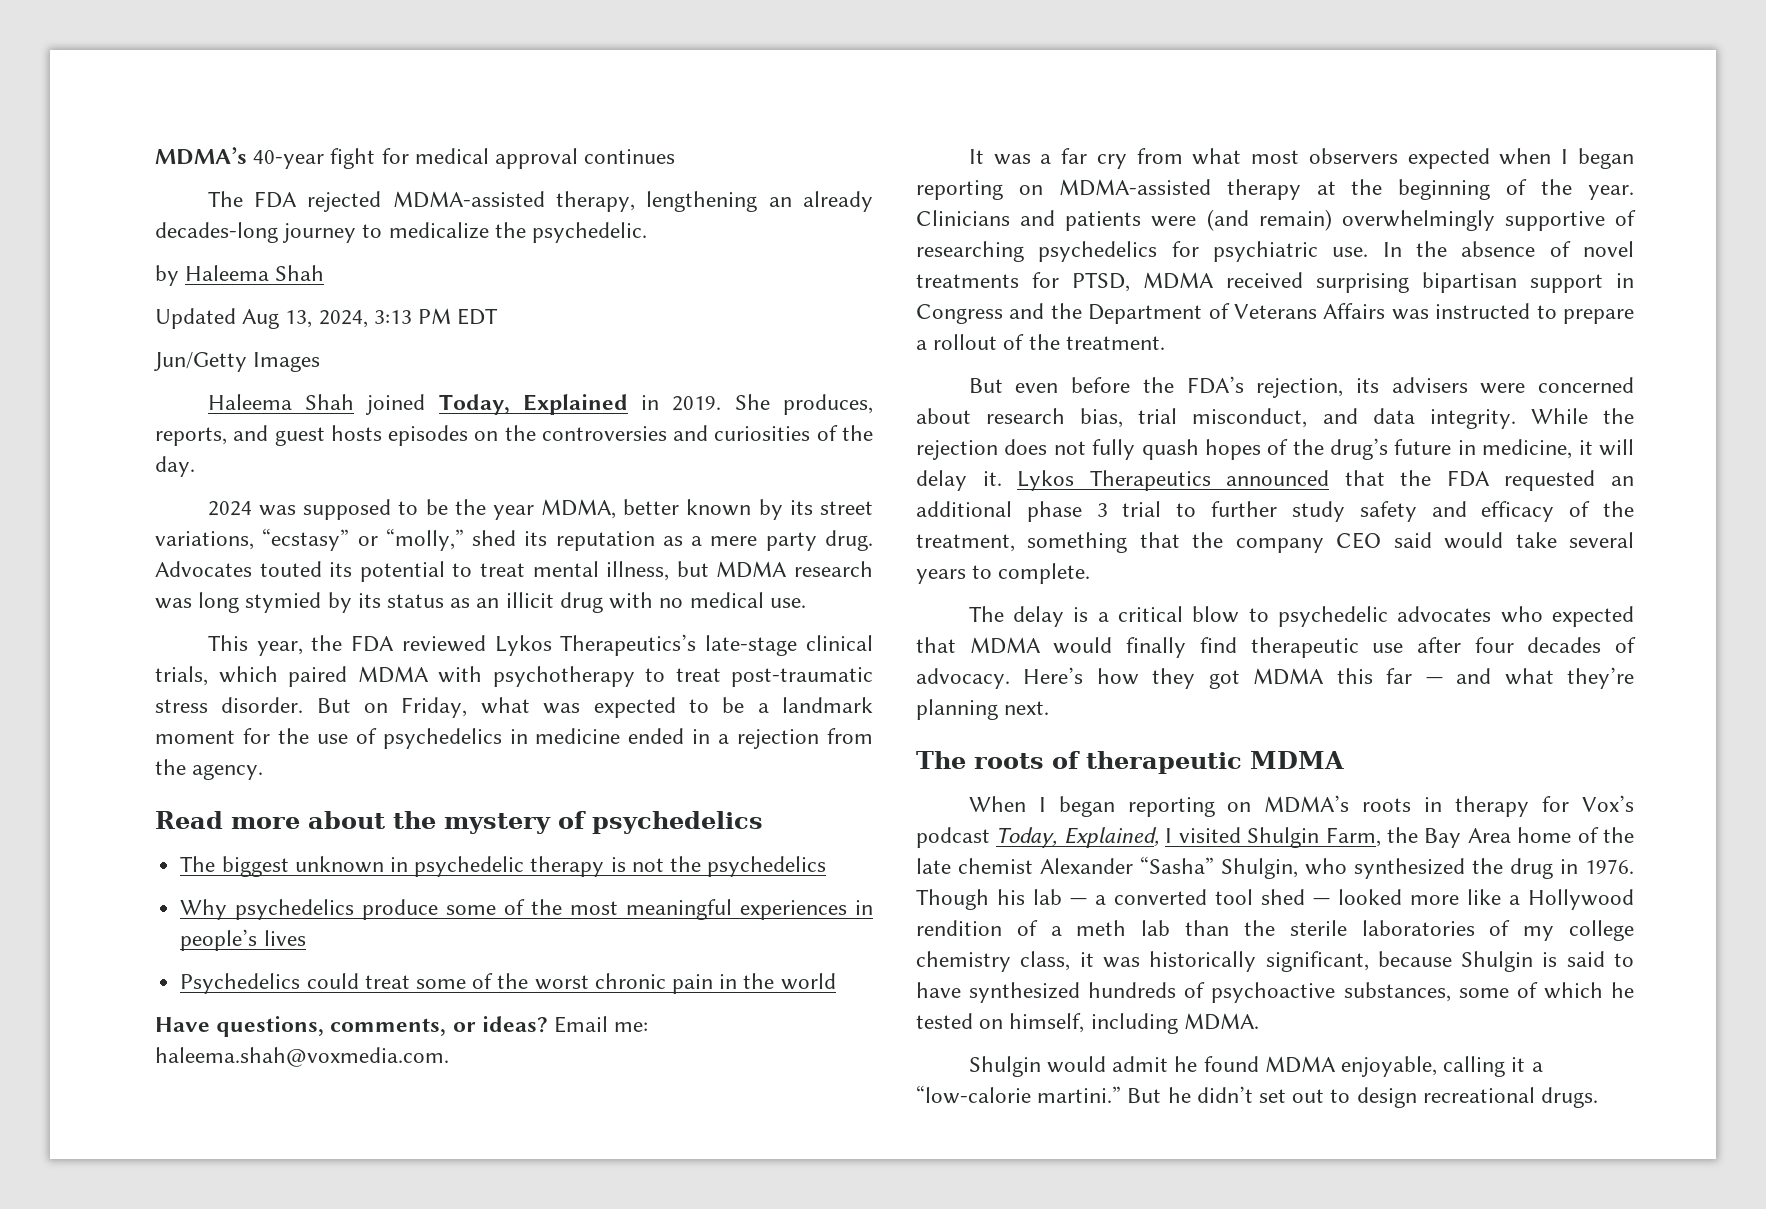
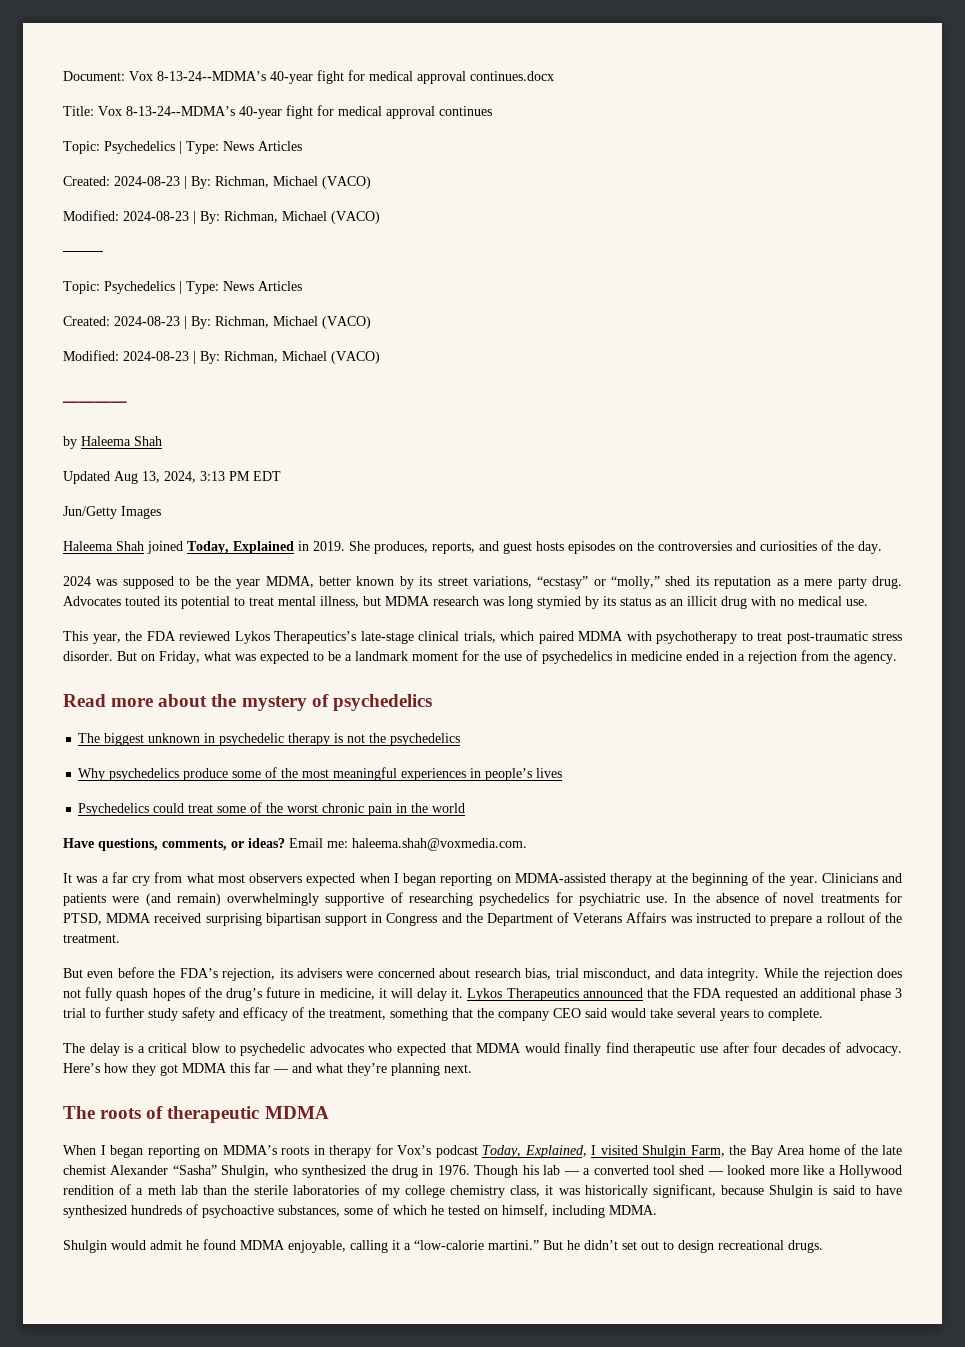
[155,147,247,165] MDMA’s -> [63,70,554,84] [63,106,235,116] Document: Vox 8-13-24--MDMA’s 40-year fight for medical approval continues.docx // Title: Vox 8-13-24--MDMA’s
[207,191,873,212] [155,222,648,243] The FDA rejected MDMA-assisted therapy, lengthening an already decades-long journey to medicalize the psychedelic. -> [63,141,302,154] [63,176,371,189] [63,210,380,224] [62,251,103,256] [63,281,302,294] [63,316,371,329] [63,350,380,364] [62,401,127,409] Topic: Psychedelics | Type: News Articles // Created: 2024-08-23 | By: Richman, Michael (VACO) // Modified: 2024-08-23 | By: Richman, Michael (VACO) // ──── // Topic: Psychedelics | Type: News Articles // Created: 2024-08-23 | By: Richman, Michael (VACO) // Modified: 2024-08-23 | By: Richman, Michael (VACO) // ────

